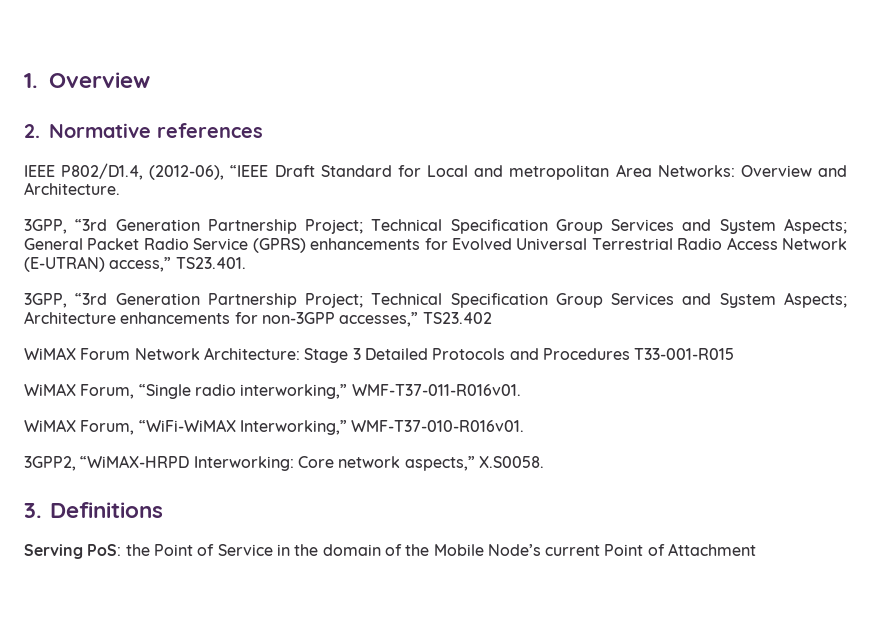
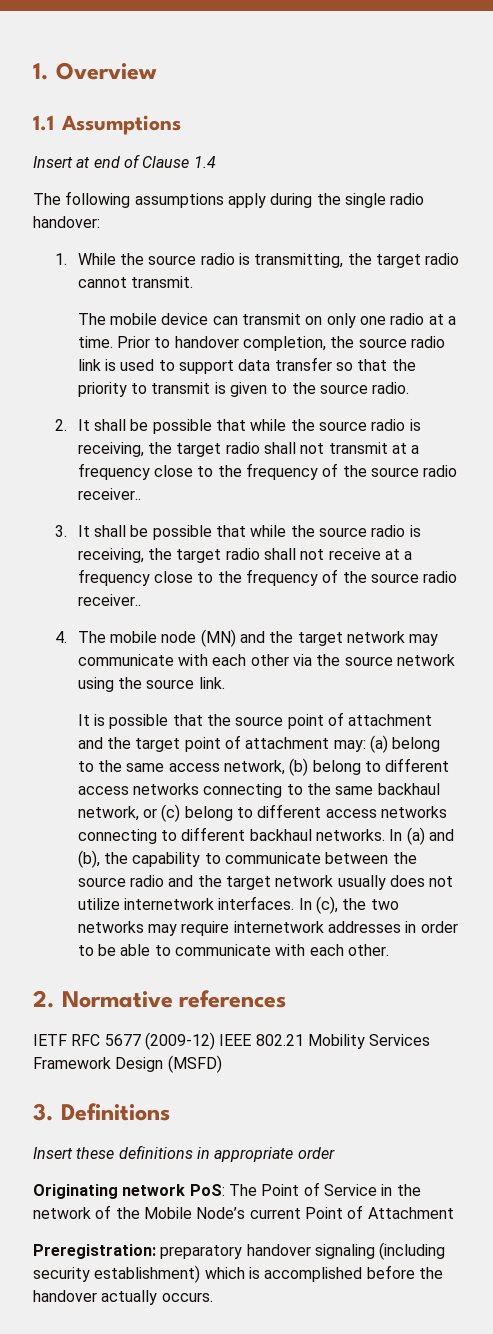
[24,123,264,138] [24,163,847,180] [24,182,120,195] [24,218,847,234] [24,237,847,253] [24,256,246,272] [24,292,847,308] [24,311,492,327] [24,347,735,363] [24,383,521,399] [24,419,525,435] [24,455,544,471] [24,502,163,518] [24,544,150,559] 2. Normative references // IEEE P802/D1.4, (2012-06), “IEEE Draft Standard for Local and metropolitan Area Networks: Overview and Architecture. // 3GPP, “3rd Generation Partnership Project; Technical Specification Group Services and System Aspects; General Packet Radio Service (GPRS) enhancements for Evolved Universal Terrestrial Radio Access Network (E-UTRAN) access,” TS23.401. // 3GPP, “3rd Generation Partnership Project; Technical Specification Group Services and System Aspects; Architecture enhancements for non-3GPP accesses,” TS23.402 // WiMAX Forum Network Architecture: Stage 3 Detailed Protocols and Procedures T33-001-R015 // WiMAX Forum, “Single radio interworking,” WMF-T37-011-R016v01. // WiMAX Forum, “WiFi-WiMAX Interworking,” WMF-T37-010-R016v01. // 3GPP2, “WiMAX-HRPD Interworking: Core network aspects,” X.S0058. // 3. Definitions // Serving PoS: the -> [33,115,181,135] [33,154,216,168] [33,191,425,208] [33,216,100,228] [55,253,460,268] [77,276,194,288] [77,313,456,328] [77,336,446,351] [77,357,416,374] [77,382,410,397] [55,419,421,434] [77,442,420,457] [77,463,458,480] [77,488,141,500] [55,525,421,540] [77,548,413,563] [77,569,458,586] [77,594,141,606] [55,629,439,647] [77,654,456,666] [77,677,225,692] [77,712,433,729] [77,735,441,753] [77,758,450,776] [77,783,440,798] [77,804,448,822] [77,827,455,845] [77,850,417,868] [77,875,454,890] [77,896,399,914] [77,921,458,936] [77,944,390,956] [33,990,287,1008] [33,1032,431,1050] [33,1055,222,1073] [33,1103,170,1121] [33,1145,335,1162] [33,1184,257,1199] 1.1 Assumptions // Insert at end of Clause 1.4 // The following assumptions apply during the single radio handover: // 1. While the source radio is transmitting, the target radio cannot transmit. // The mobile device can transmit on only one radio at a time. Prior to handover completion, the source radio link is used to support data transfer so that the priority to transmit is given to the source radio. // 2. It shall be possible that while the source radio is receiving, the target radio shall not transmit at a frequency close to the frequency of the source radio receiver.. // 3. It shall be possible that while the source radio is receiving, the target radio shall not receive at a frequency close to the frequency of the source radio receiver.. // 4. The mobile node (MN) and the target network may communicate with each other via the source network using the source link. // It is possible that the source point of attachment and the target point of attachment may: (a) belong to the same access network, (b) belong to different access networks connecting to the same backhaul network, or (c) belong to different access networks connecting to different backhaul networks. In (a) and (b), the capability to communicate between the source radio and the target network usually does not utilize internetwork interfaces. In (c), the two networks may require internetwork addresses in order to be able to communicate with each other. // 2. Normative references // IETF RFC 5677 (2009-12) IEEE 802.21 Mobility Services Framework Design (MSFD) // 3. Definitions // Insert these definitions in appropriate order // Originating network PoS: The
[322,544,381,556] domain -> [33,1207,91,1219] network
(757, 549) none -> [33,1242,446,1260] [33,1265,443,1283] [33,1290,213,1305] // Preregistration: preparatory handover signaling (including security establishment) which is accomplished before the handover actually occurs.

